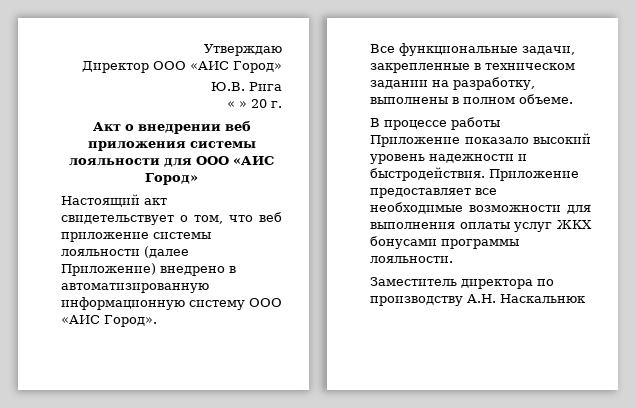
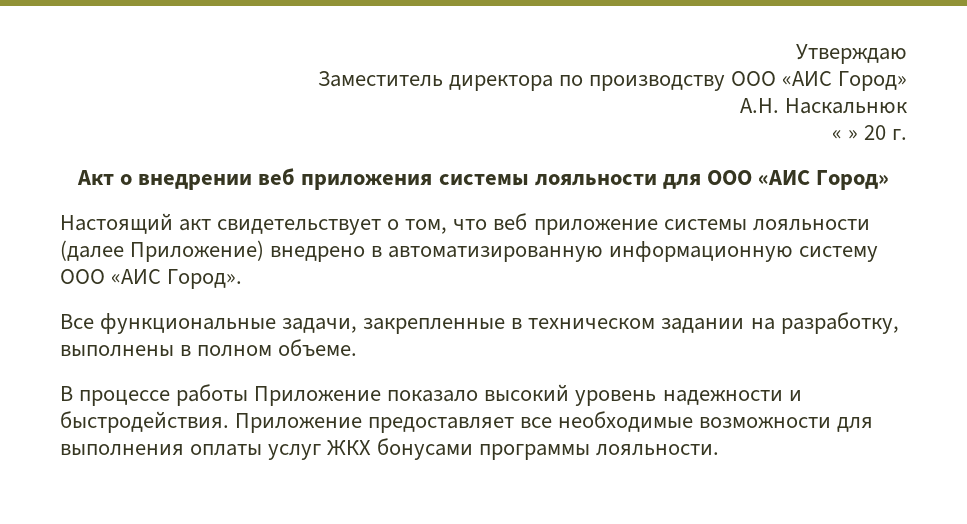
[82,61,282,73] [211,82,282,91] Директор ООО «АИС Город» // Ю.В. Рига -> [317,71,908,91] [739,98,907,114] Заместитель директора по производству ООО «АИС Город» // А.Н. Наскальнюк
[370,277,554,289] [370,294,585,306] // Заместитель директора по производству А.Н. Наскальнюк -> (720, 450) none

